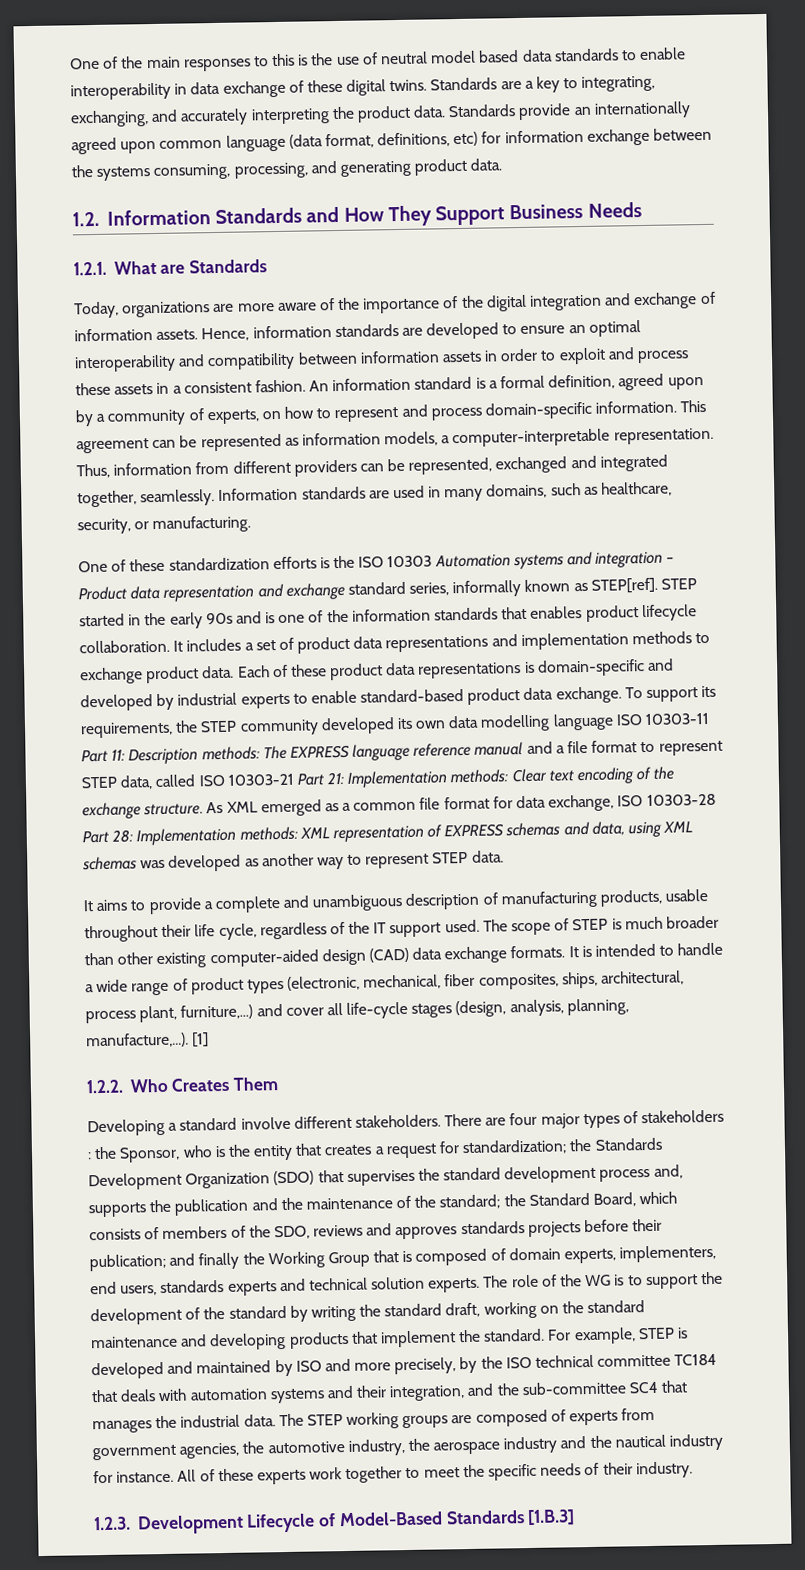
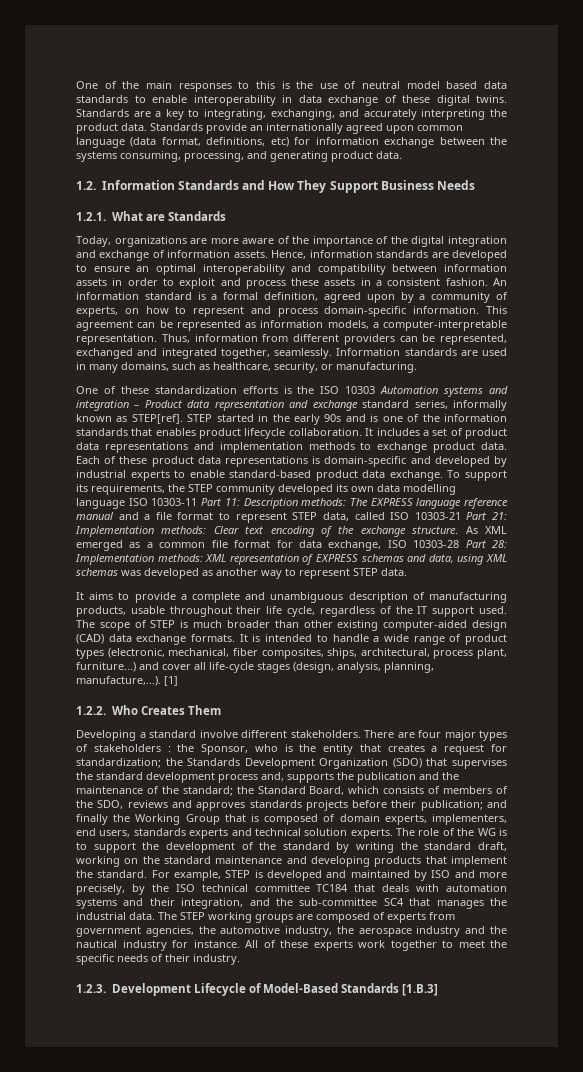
[180,1004,254,1020] furniture,...) -> [76,662,136,672] furniture...)

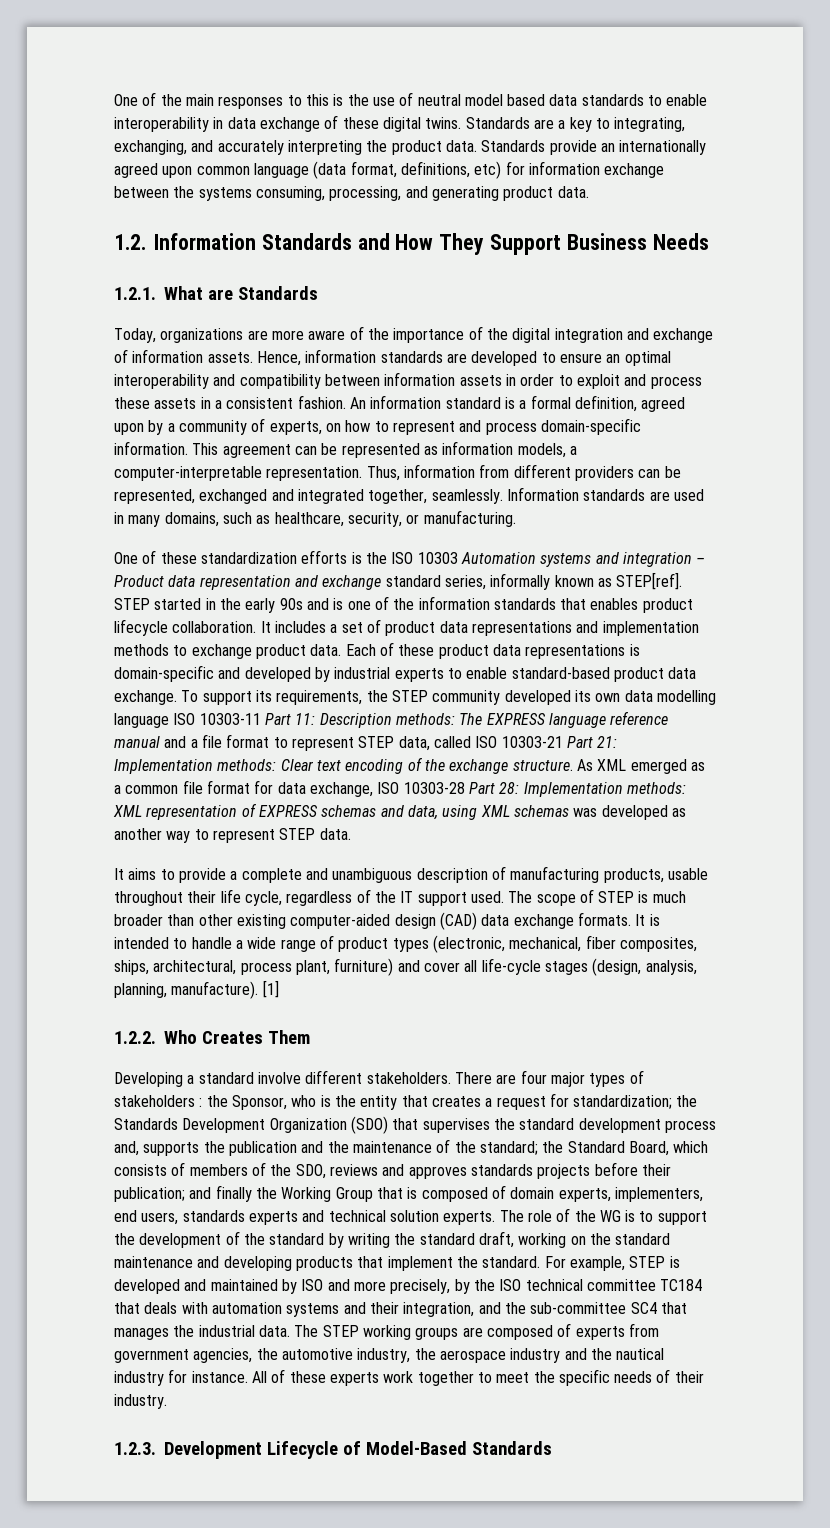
[76,662,136,672] furniture...) -> [334,958,394,976] furniture)
[76,676,161,686] manufacture,...). -> [171,981,259,999] manufacture).
[402,984,439,996] [1.B.3] -> (552, 1448) none

